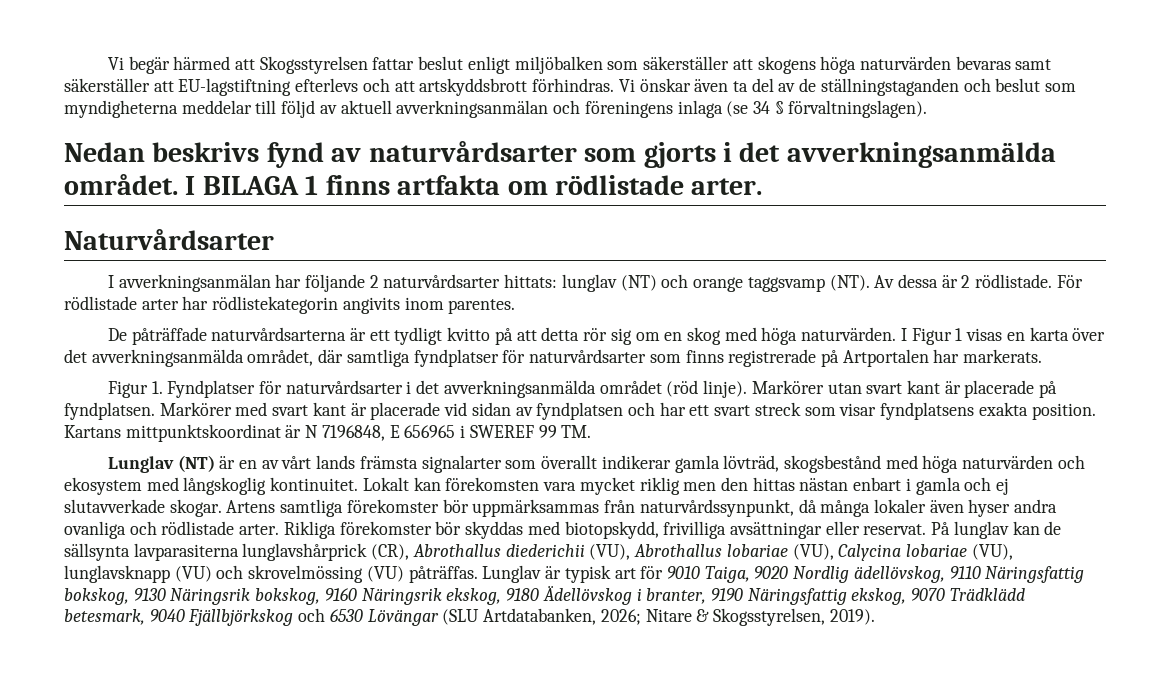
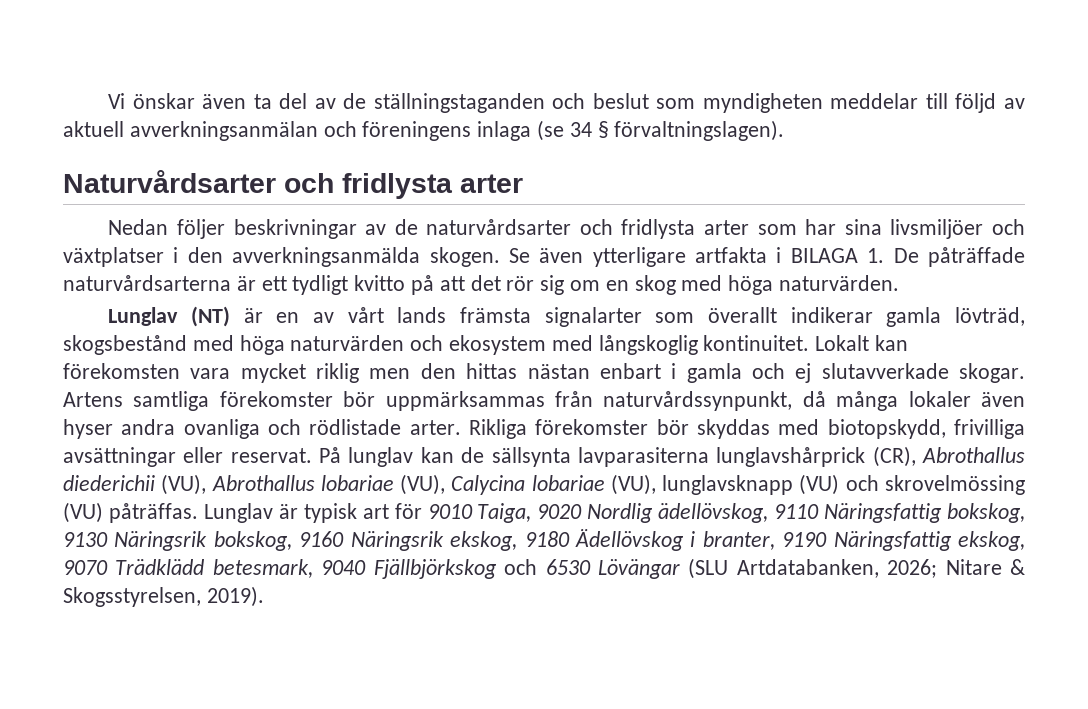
[107,56,1052,74] [64,78,635,96] Vi begär härmed att Skogsstyrelsen fattar beslut enligt miljöbalken som säkerställer att skogens höga naturvärden bevaras samt säkerställer att EU-lagstiftning efterlevs och att artskyddsbrott förhindras. Vi -> [108,93,126,109] Vi
[64,100,178,118] myndigheterna -> [702,93,823,113] myndigheten
[64,141,1056,168] [64,174,763,195] [64,229,274,250] [107,274,1083,292] [64,296,516,314] Nedan beskrivs fynd av naturvårdsarter som gjorts i det avverkningsanmälda området. I BILAGA 1 finns artfakta om rödlistade arter. // Naturvårdsarter // I avverkningsanmälan har följande 2 naturvårdsarter hittats: lunglav (NT) och orange taggsvamp (NT). Av dessa är 2 rödlistade. För rödlistade arter har rödlistekategorin angivits inom parentes. // -> [63,170,523,199] [108,219,1025,239] [63,247,885,267] Naturvårdsarter och fridlysta arter // Nedan följer beskrivningar av de naturvårdsarter och fridlysta arter som har sina livsmiljöer och växtplatser i den avverkningsanmälda skogen. Se även ytterligare artfakta i BILAGA 1.
[541,327,580,341] detta -> [470,275,501,291] det
[900,327,1106,345] [64,349,1043,367] [107,380,1058,398] [64,402,1096,420] [64,424,592,442] I Figur 1 visas en karta över det avverkningsanmälda området, där samtliga fyndplatser för naturvårdsarter som finns registrerade på Artportalen har markerats. // Figur 1. Fyndplatser för naturvårdsarter i det avverkningsanmälda området (röd linje). Markörer utan svart kant är placerade på fyndplatsen. Markörer med svart kant är placerade vid sidan av fyndplatsen och har ett svart streck som visar fyndplatsens exakta position. Kartans mittpunktskoordinat är N 7196848, E 656965 i SWEREF 99 TM. -> (900, 283) none

